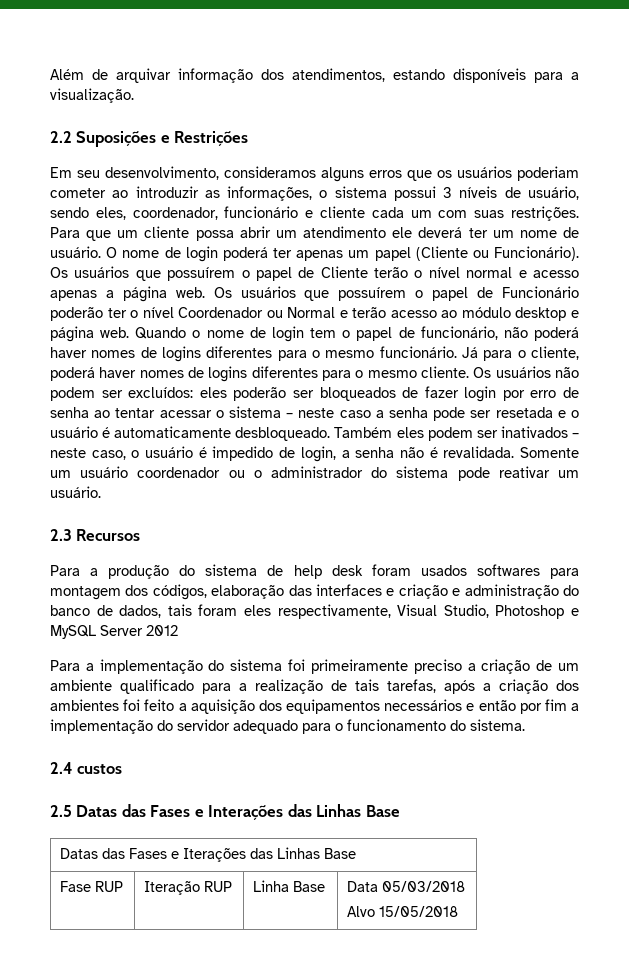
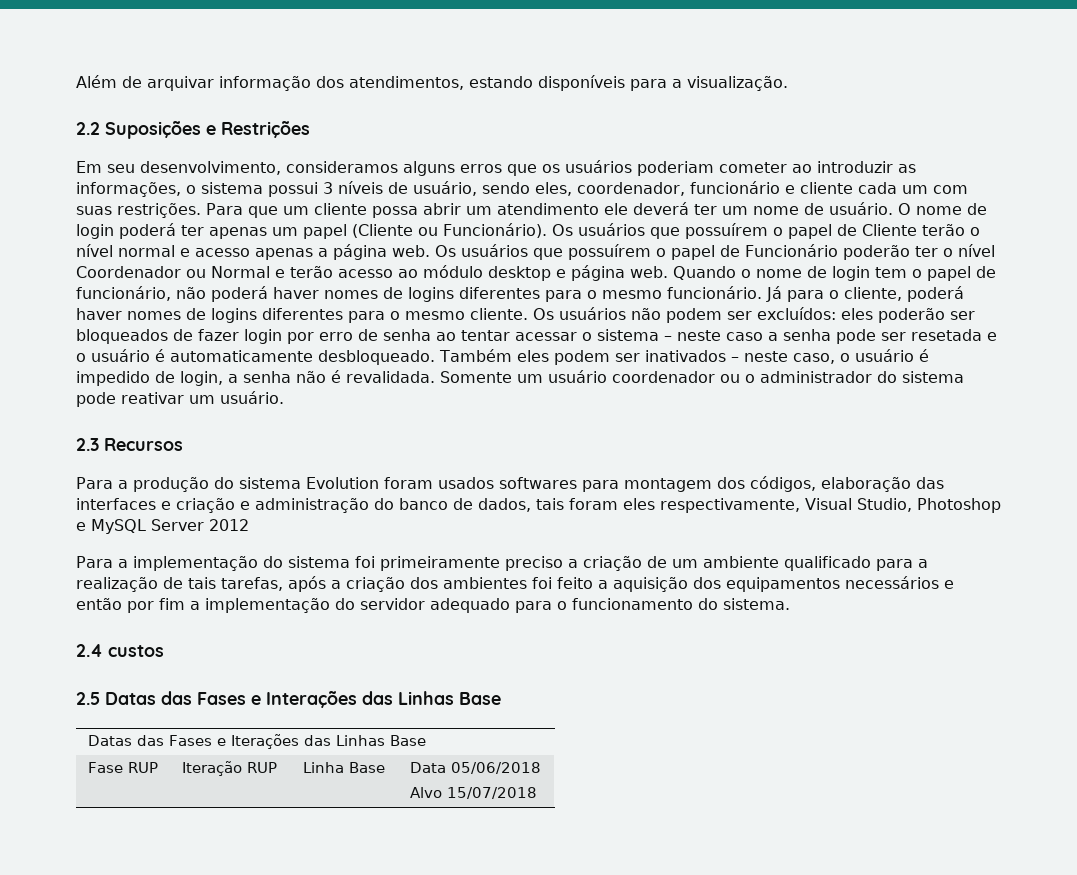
[267,565,363,579] de help desk -> [306,477,379,489] Evolution
[381,881,465,892] 05/03/2018 -> [450,762,541,774] 05/06/2018
[378,906,458,917] 15/05/2018 -> [446,787,537,799] 15/07/2018

